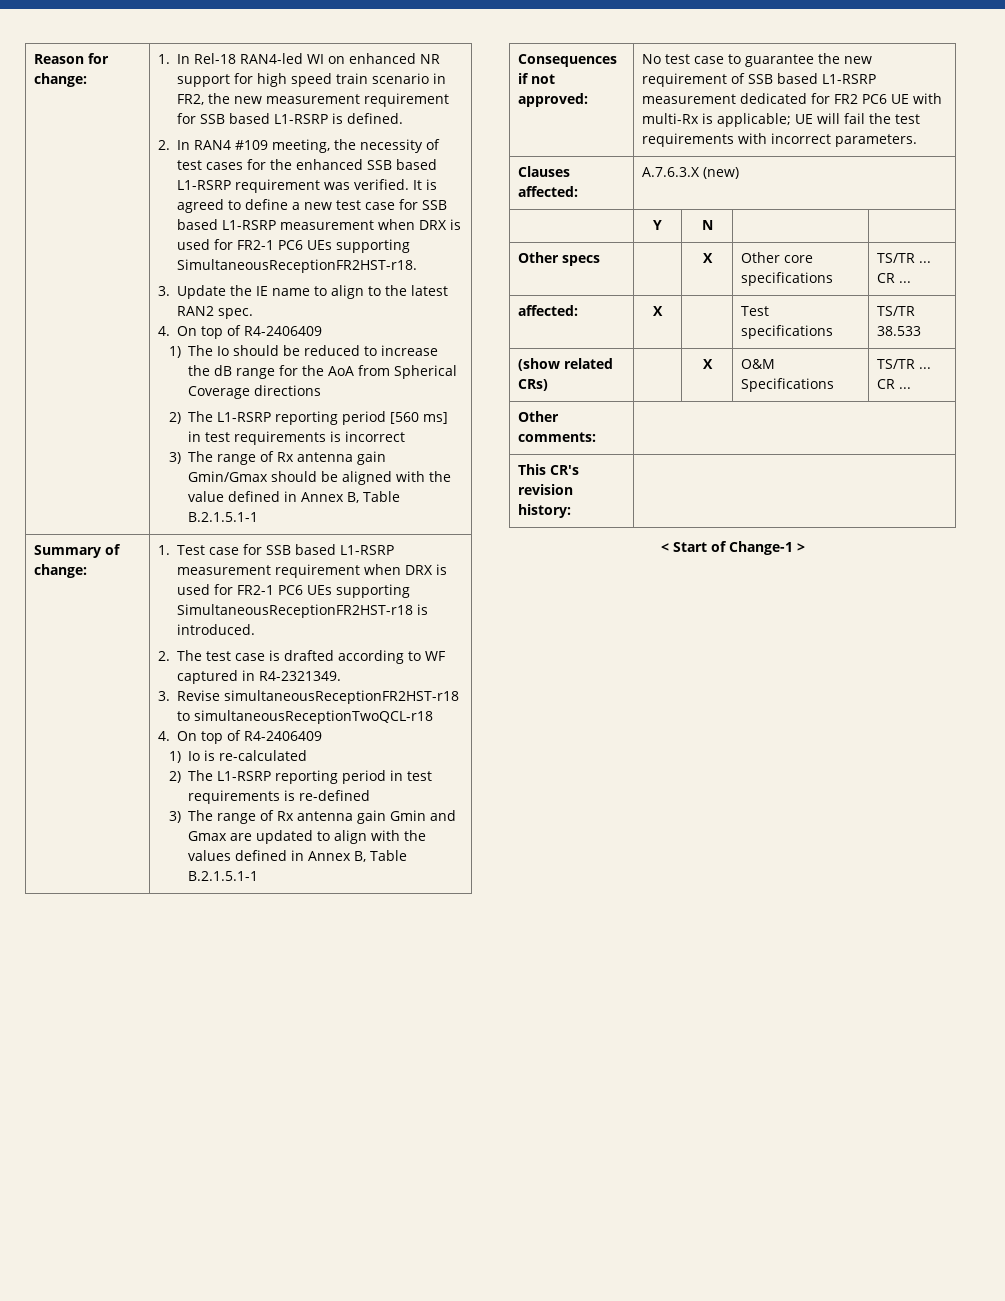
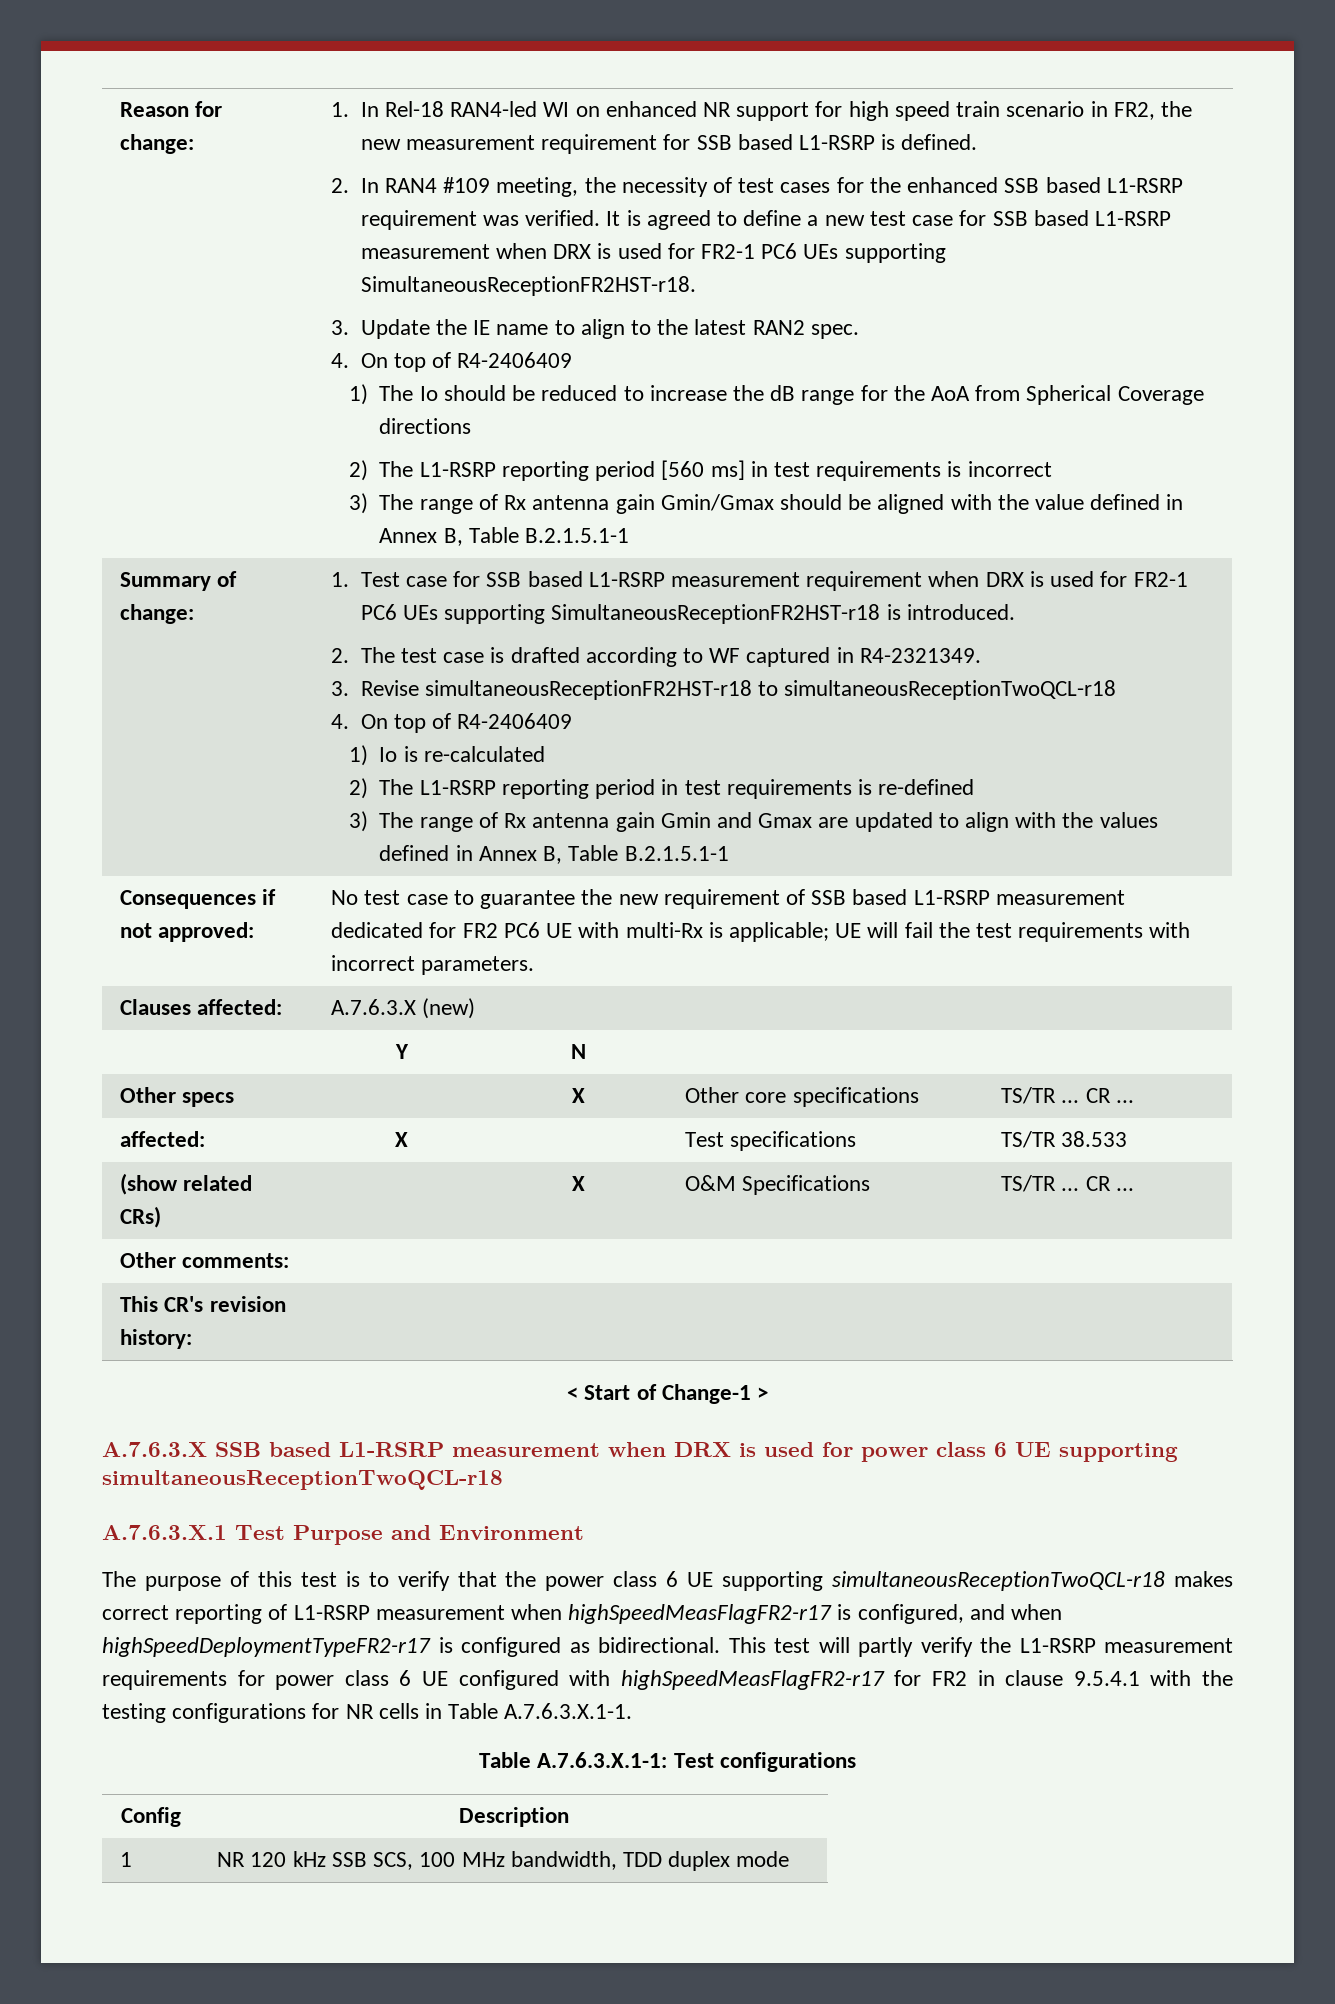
(805, 547) none -> [102,1442,1178,1462] [102,1470,503,1490] [102,1525,584,1545] [102,1571,1233,1591] [102,1604,1063,1624] [102,1637,1233,1657] [102,1670,1233,1690] [102,1703,633,1723] [479,1752,856,1772] [121,1807,181,1827] [458,1807,569,1827] [120,1852,133,1867] [217,1851,790,1871] // A.7.6.3.X SSB based L1-RSRP measurement when DRX is used for power class 6 UE supporting simultaneousReceptionTwoQCL-r18 // A.7.6.3.X.1 Test Purpose and Environment // The purpose of this test is to verify that the power class 6 UE supporting simultaneousReceptionTwoQCL-r18 makes correct reporting of L1-RSRP measurement when highSpeedMeasFlagFR2-r17 is configured, and when highSpeedDeploymentTypeFR2-r17 is configured as bidirectional. This test will partly verify the L1-RSRP measurement requirements for power class 6 UE configured with highSpeedMeasFlagFR2-r17 for FR2 in clause 9.5.4.1 with the testing configurations for NR cells in Table A.7.6.3.X.1-1. // Table A.7.6.3.X.1-1: Test configurations // Config | Description // 1 | NR 120 kHz SSB SCS, 100 MHz bandwidth, TDD duplex mode

